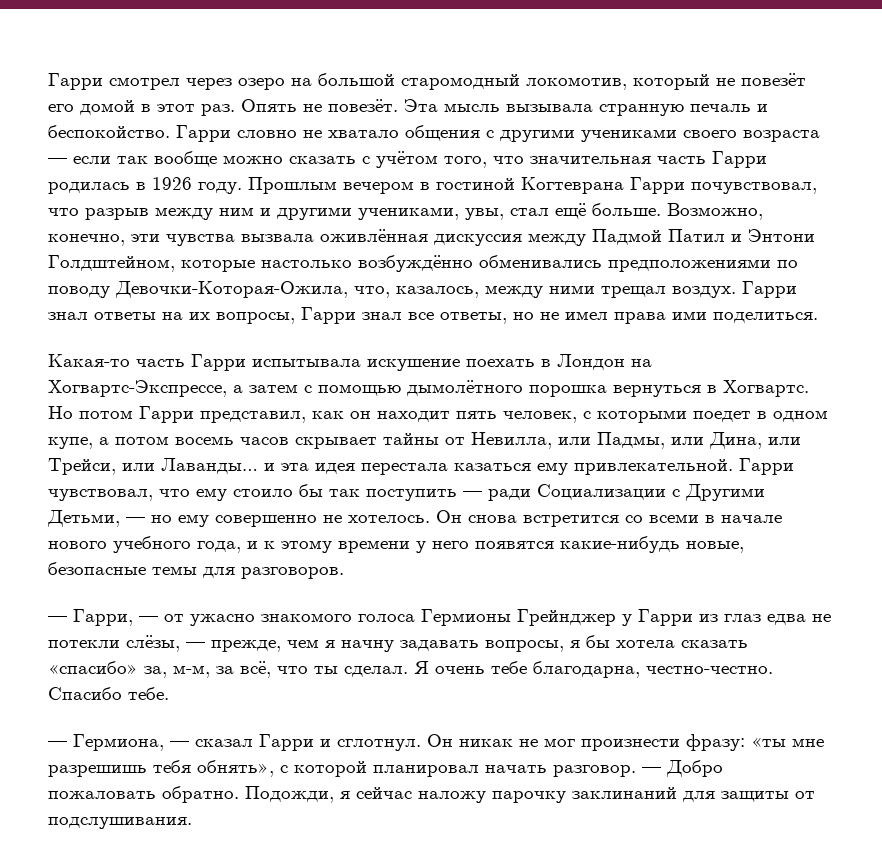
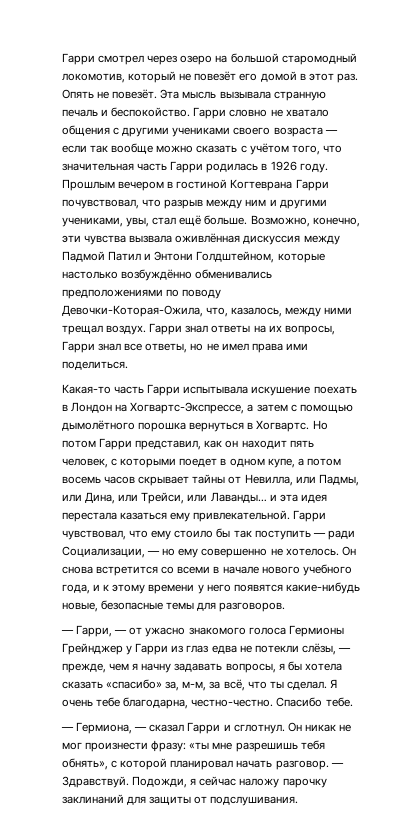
[537,484,765,501] [47,510,120,527] Социализации с Другими Детьми, -> [62,546,145,558] Социализации,
[666,760,723,777] [48,786,239,803] Добро пожаловать обратно. -> [62,776,129,788] Здравствуй.

